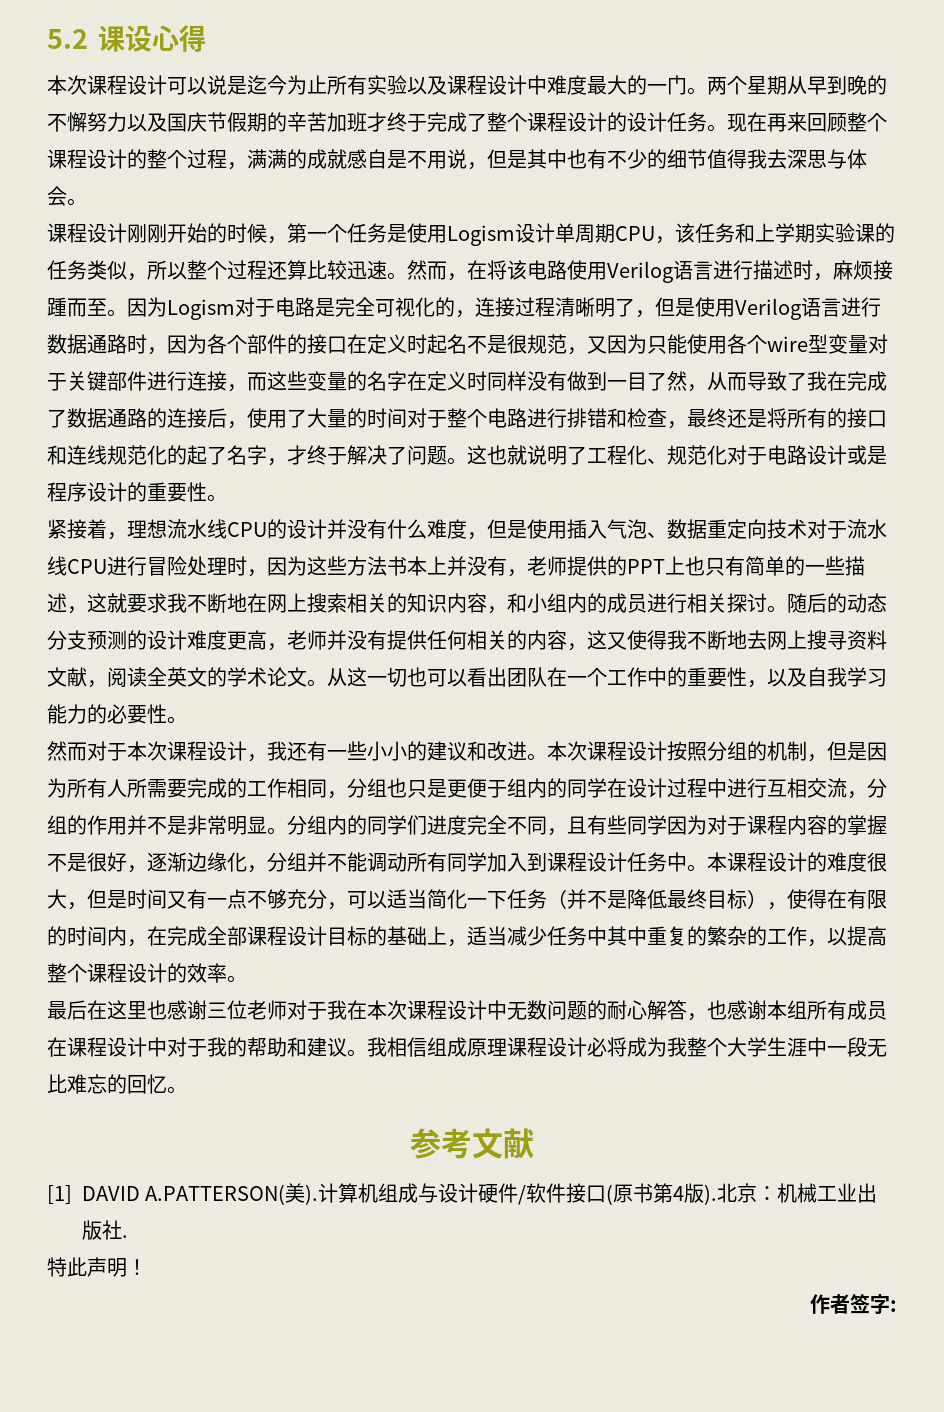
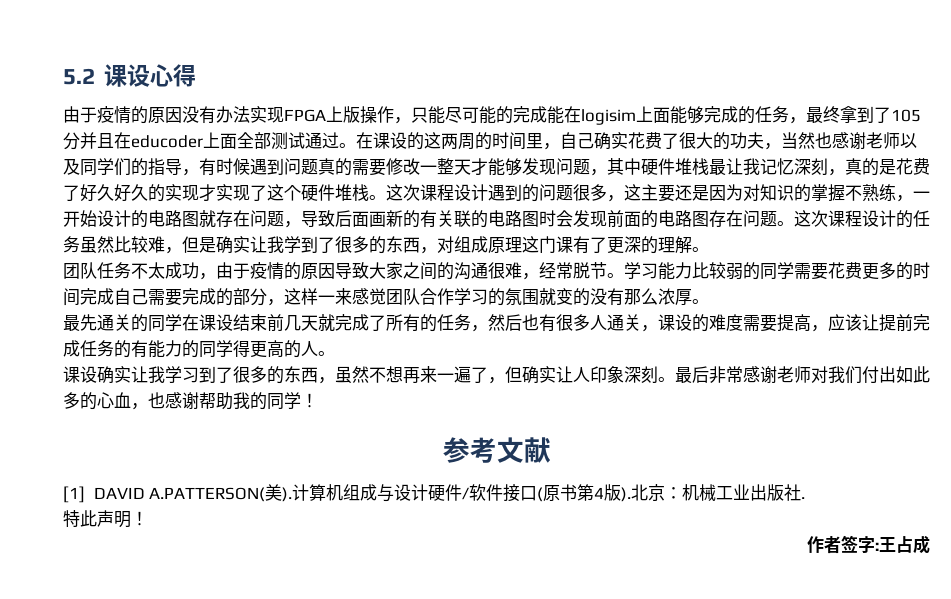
[47,75,887,95] [47,112,887,132] [47,149,867,170] [47,186,87,206] [47,223,895,246] [47,260,893,283] [47,297,881,320] [47,334,888,355] [47,371,887,392] [47,408,887,429] [47,445,887,466] [47,482,227,502] [47,519,887,540] [47,556,865,577] [47,593,887,614] [47,630,887,651] [47,667,887,688] [47,704,187,724] [47,741,887,762] [47,778,887,799] [47,815,887,836] [47,852,887,873] [47,889,887,910] [47,926,887,947] [47,963,247,983] [47,1000,887,1021] [47,1037,887,1057] [47,1074,187,1094] 本次课程设计可以说是迄今为止所有实验以及课程设计中难度最大的一门。两个星期从早到晚的不懈努力以及国庆节假期的辛苦加班才终于完成了整个课程设计的设计任务。现在再来回顾整个课程设计的整个过程，满满的成就感自是不用说，但是其中也有不少的细节值得我去深思与体会。 // 课程设计刚刚开始的时候，第一个任务是使用Logism设计单周期CPU，该任务和上学期实验课的任务类似，所以整个过程还算比较迅速。然而，在将该电路使用Verilog语言进行描述时，麻烦接踵而至。因为Logism对于电路是完全可视化的，连接过程清晰明了，但是使用Verilog语言进行数据通路时，因为各个部件的接口在定义时起名不是很规范，又因为只能使用各个wire型变量对于关键部件进行连接，而这些变量的名字在定义时同样没有做到一目了然，从而导致了我在完成了数据通路的连接后，使用了大量的时间对于整个电路进行排错和检查，最终还是将所有的接口和连线规范化的起了名字，才终于解决了问题。这也就说明了工程化、规范化对于电路设计或是程序设计的重要性。 // 紧接着，理想流水线CPU的设计并没有什么难度，但是使用插入气泡、数据重定向技术对于流水线CPU进行冒险处理时，因为这些方法书本上并没有，老师提供的PPT上也只有简单的一些描述，这就要求我不断地在网上搜索相关的知识内容，和小组内的成员进行相关探讨。随后的动态分支预测的设计难度更高，老师并没有提供任何相关的内容，这又使得我不断地去网上搜寻资料文献，阅读全英文的学术论文。从这一切也可以看出团队在一个工作中的重要性，以及自我学习能力的必要性。 // 然而对于本次课程设计，我还有一些小小的建议和改进。本次课程设计按照分组的机制，但是因为所有人所需要完成的工作相同，分组也只是更便于组内的同学在设计过程中进行互相交流，分组的作用并不是非常明显。分组内的同学们进度完全不同，且有些同学因为对于课程内容的掌握不是很好，逐渐边缘化，分组并不能调动所有同学加入到课程设计任务中。本课程设计的难度很大，但是时间又有一点不够充分，可以适当简化一下任务（并不是降低最终目标），使得在有限的时间内，在完成全部课程设计目标的基础上，适当减少任务中其中重复的繁杂的工作，以提高整个课程设计的效率。 // 最后在这里也感谢三位老师对于我在本次课程设计中无数问题的耐心解答，也感谢本组所有成员在课程设计中对于我的帮助和建议。我相信组成原理课程设计必将成为我整个大学生涯中一段无比难忘的回忆。 -> [63,106,921,125] [63,132,917,150] [63,158,930,176] [63,184,930,202] [63,210,930,228] [63,236,709,254] [63,262,930,280] [63,288,709,306] [63,314,930,332] [63,340,335,358] [63,366,930,384] [63,392,318,410] 由于疫情的原因没有办法实现FPGA上版操作，只能尽可能的完成能在logisim上面能够完成的任务，最终拿到了105分并且在educoder上面全部测试通过。在课设的这两周的时间里，自己确实花费了很大的功夫，当然也感谢老师以及同学们的指导，有时候遇到问题真的需要修改一整天才能够发现问题，其中硬件堆栈最让我记忆深刻，真的是花费了好久好久的实现才实现了这个硬件堆栈。这次课程设计遇到的问题很多，这主要还是因为对知识的掌握不熟练，一开始设计的电路图就存在问题，导致后面画新的有关联的电路图时会发现前面的电路图存在问题。这次课程设计的任务虽然比较难，但是确实让我学到了很多的东西，对组成原理这门课有了更深的理解。 // 团队任务不太成功，由于疫情的原因导致大家之间的沟通很难，经常脱节。学习能力比较弱的同学需要花费更多的时间完成自己需要完成的部分，这样一来感觉团队合作学习的氛围就变的没有那么浓厚。 // 最先通关的同学在课设结束前几天就完成了所有的任务，然后也有很多人通关，课设的难度需要提高，应该让提前完成任务的有能力的同学得更高的人。 // 课设确实让我学习到了很多的东西，虽然不想再来一遍了，但确实让人印象深刻。最后非常感谢老师对我们付出如此多的心血，也感谢帮助我的同学！
(897, 1306) none -> [879,535,930,554] 王占成

